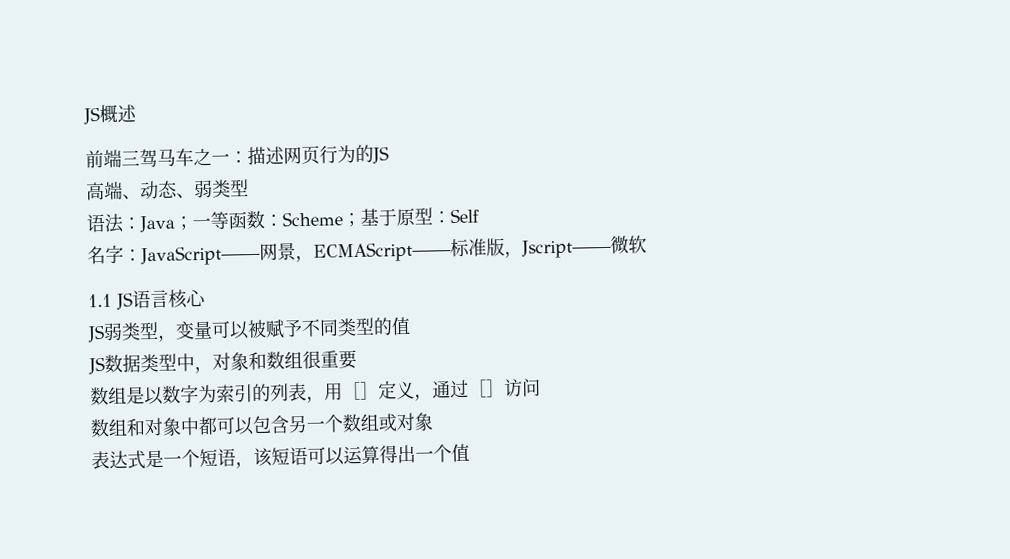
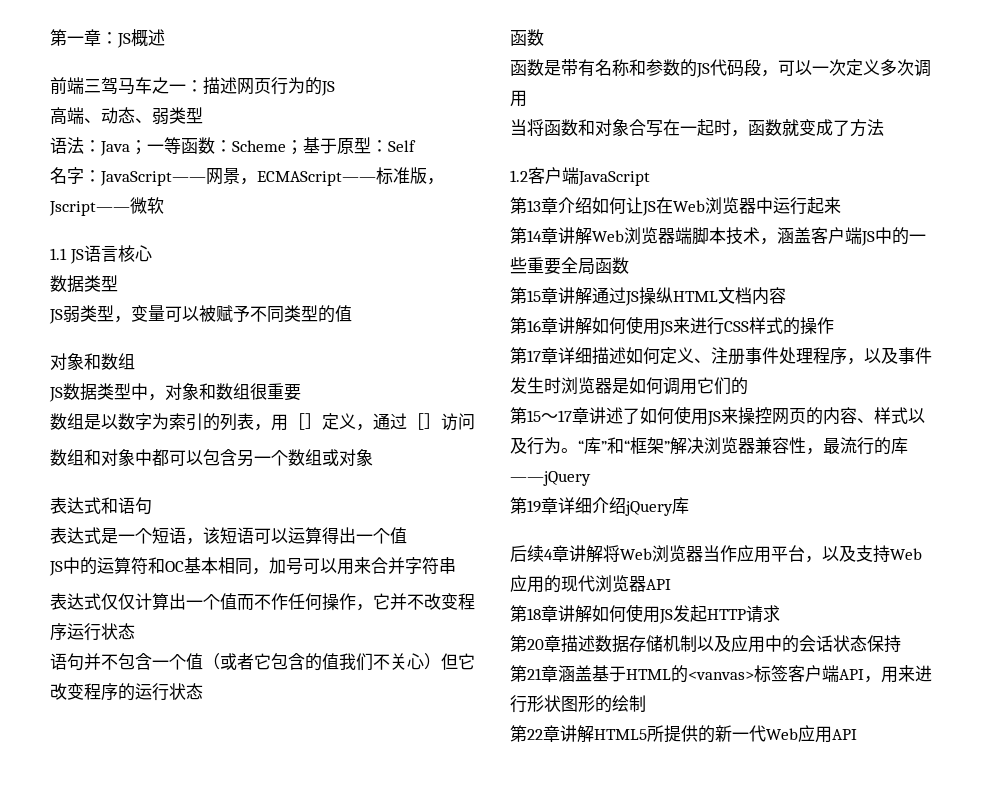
(83, 116) none -> [50,29,118,46] 第一章：
(206, 297) none -> [50,275,118,293] // 数据类型
(411, 326) none -> [50,353,135,370] // 对象和数组
(433, 421) none -> [50,497,152,515] // 表达式和语句
(470, 453) none -> [49,557,456,576] [50,593,475,611] [50,623,135,641] [50,653,475,671] [50,683,203,701] [510,29,544,46] [510,59,931,78] [510,90,527,107] [510,119,884,137] [510,167,650,186] [510,197,841,216] [510,227,926,246] [510,257,629,275] [510,287,786,306] [510,316,834,336] [510,347,932,365] [510,377,748,395] [510,406,925,426] [510,437,908,455] [510,471,591,486] [510,497,689,516] [510,545,922,563] [510,575,671,593] [510,604,780,624] [510,635,901,653] [510,665,932,683] [510,695,646,713] [510,725,857,743] // JS中的运算符和OC基本相同，加号可以用来合并字符串 // 表达式仅仅计算出一个值而不作任何操作，它并不改变程序运行状态 // 语句并不包含一个值（或者它包含的值我们不关心）但它改变程序的运行状态 // 函数 // 函数是带有名称和参数的JS代码段，可以一次定义多次调用 // 当将函数和对象合写在一起时，函数就变成了方法 // 1.2客户端JavaScript // 第13章介绍如何让JS在Web浏览器中运行起来 // 第14章讲解Web浏览器端脚本技术，涵盖客户端JS中的一些重要全局函数 // 第15章讲解通过JS操纵HTML文档内容 // 第16章讲解如何使用JS来进行CSS样式的操作 // 第17章详细描述如何定义、注册事件处理程序，以及事件发生时浏览器是如何调用它们的 // 第15～17章讲述了如何使用JS来操控网页的内容、样式以及行为。“库”和“框架”解决浏览器兼容性，最流行的库——jQuery // 第19章详细介绍jQuery库 // 后续4章讲解将Web浏览器当作应用平台，以及支持Web应用的现代浏览器API // 第18章讲解如何使用JS发起HTTP请求 // 第20章描述数据存储机制以及应用中的会话状态保持 // 第21章涵盖基于HTML的<vanvas>标签客户端API，用来进行形状图形的绘制 // 第22章讲解HTML5所提供的新一代Web应用API

